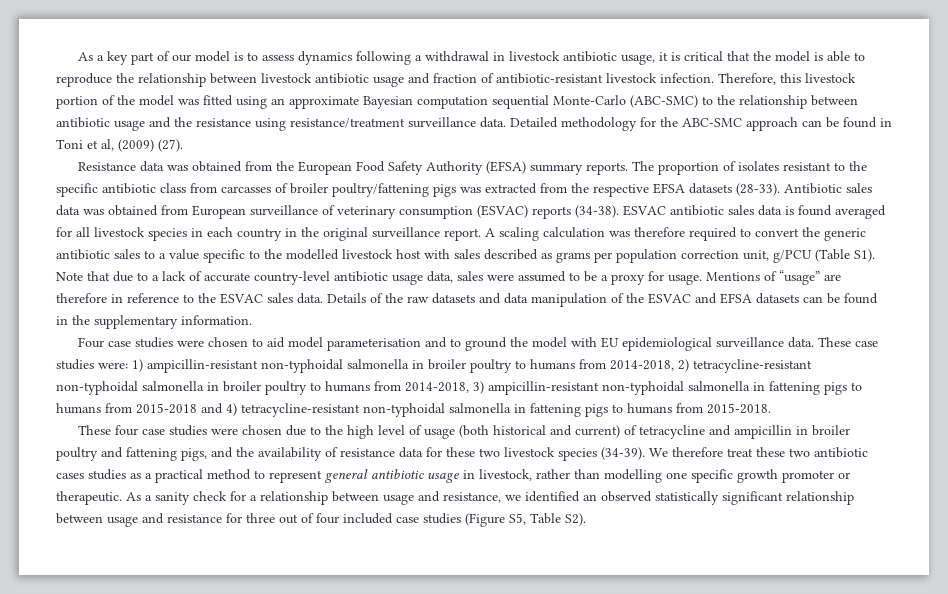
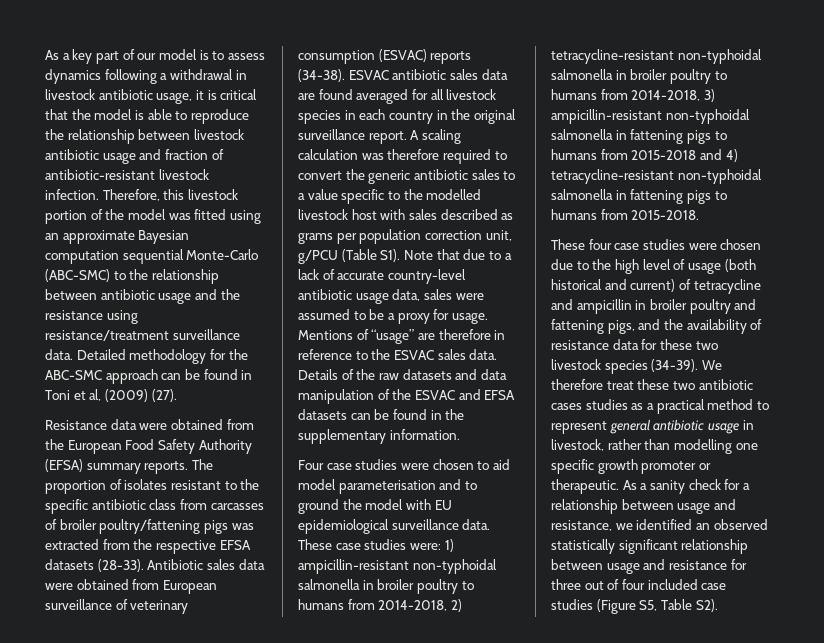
[167,165,189,171] was -> [139,423,168,430] were
[83,209,104,215] was -> [45,583,73,590] were
[785,206,794,215] is -> [298,93,315,100] are

